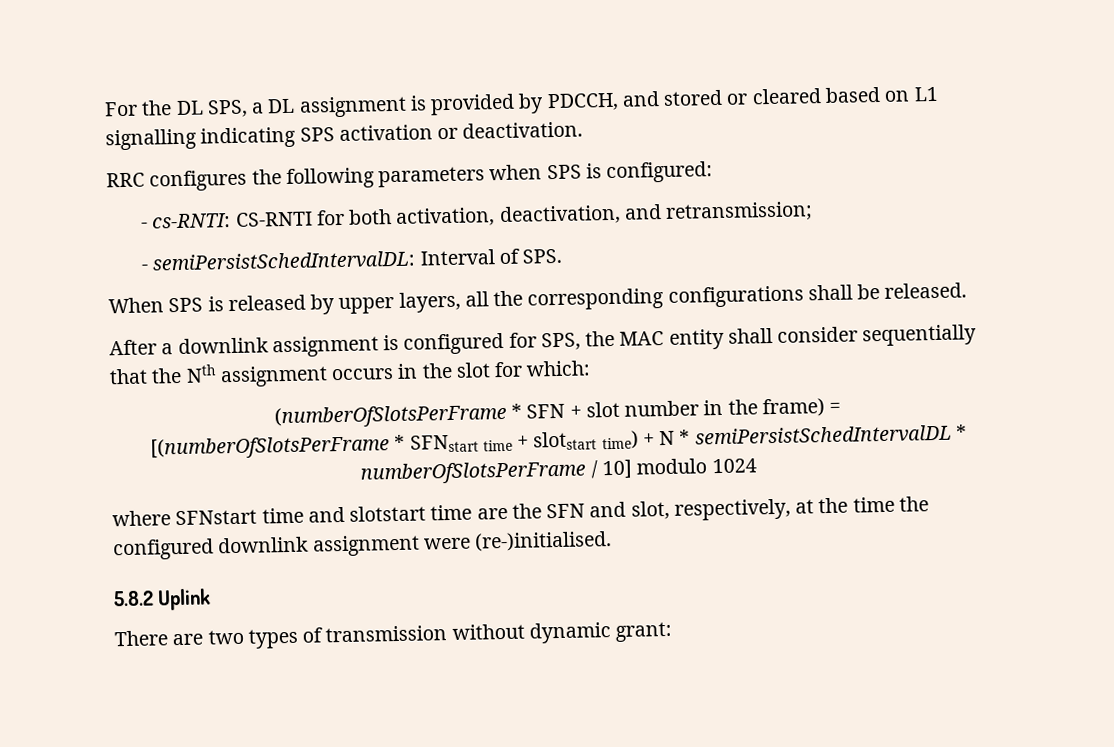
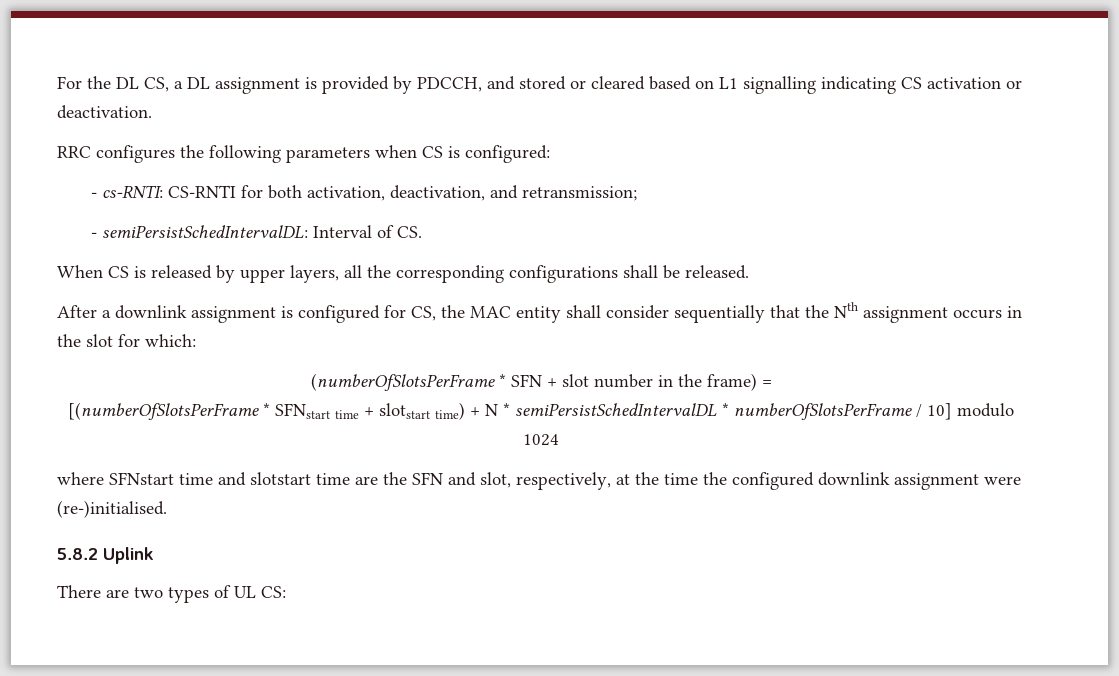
[206,99,248,118] SPS, -> [144,77,169,92] CS,
[299,127,335,142] SPS -> [901,77,922,89] CS
[546,164,582,180] SPS -> [422,146,443,158] CS
[522,248,563,264] SPS. -> [396,226,422,238] CS.
[168,297,204,313] SPS -> [108,266,129,278] CS
[540,332,581,351] SPS, -> [411,306,436,321] CS,
[325,621,673,644] transmission without dynamic grant: -> [234,586,286,598] UL CS:

